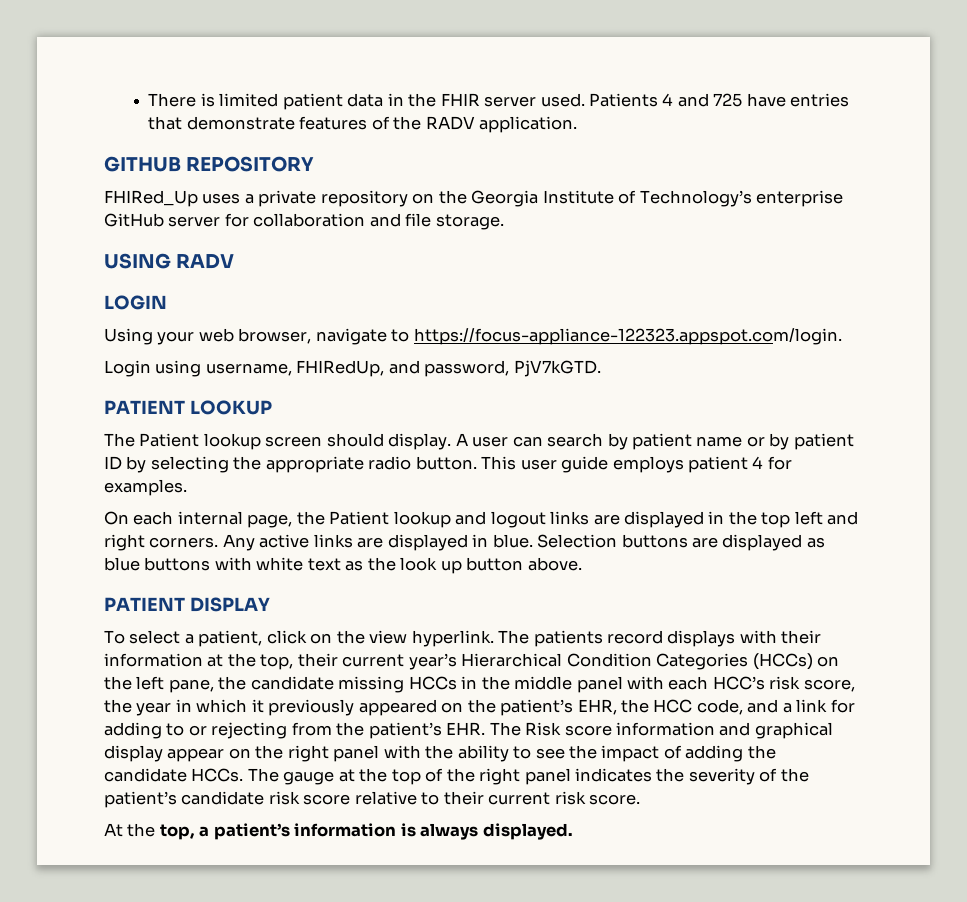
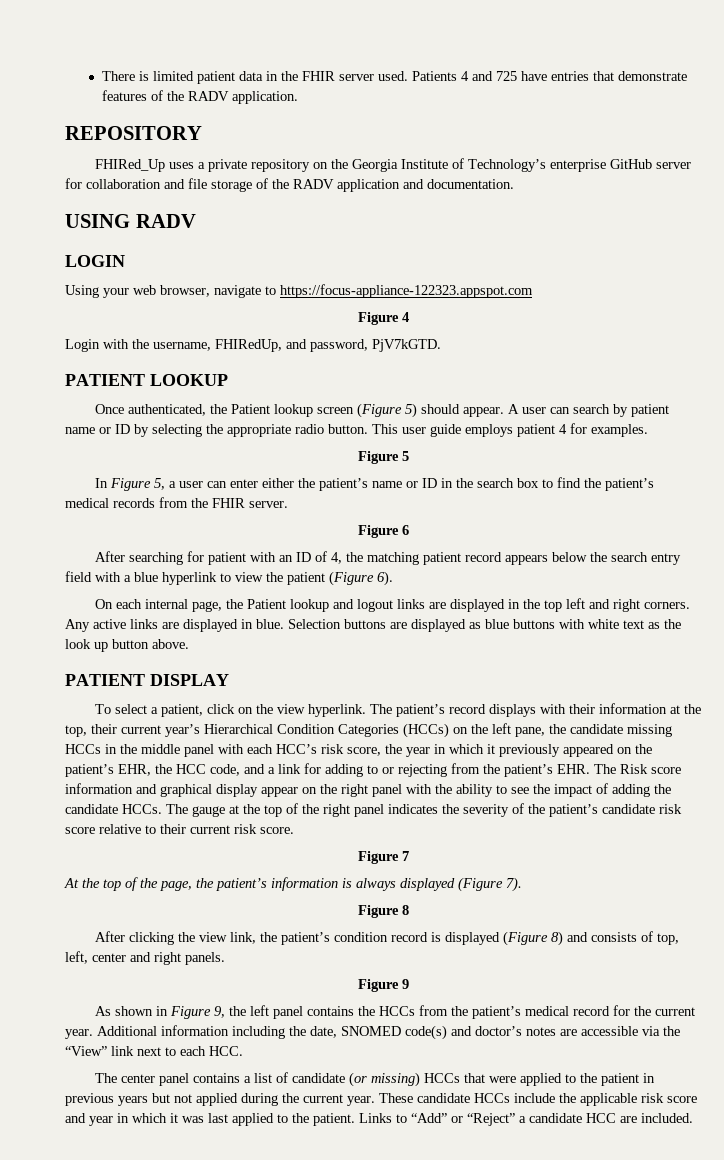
[104,156,181,172] GITHUB -> (299, 97) none
[435,214,504,230] storage. -> [211,178,514,192] storage of the RADV application and documentation.
[413,328,842,345] https://focus-appliance-122323.appspot.com/login. -> [280,284,533,298] [358,312,409,325] https://focus-appliance-122323.appspot.com // Figure 4
[155,360,202,377] using -> [103,339,149,349] with the
[104,433,452,450] The Patient lookup screen should display. -> [95,403,505,418] Once authenticated, the Patient lookup screen (Figure 5) should appear.
[769,433,854,450] by patient -> (111, 430) none
(187, 487) none -> [358,451,409,464] [95,477,655,491] [65,497,288,508] [358,525,409,538] [95,551,682,565] [65,571,393,586] // Figure 5 // In Figure 5, a user can enter either the patient’s name or ID in the search box to find the patient’s medical records from the FHIR server. // Figure 6 // After searching for patient with an ID of 4, the matching patient record appears below the search entry field with a blue hyperlink to view the patient (Figure 6).
[533,630,603,647] patients -> [396,704,446,717] patient’s
(641, 799) none -> [358,851,409,864] // Figure 7
[159,823,573,840] top, a patient’s information is always displayed. -> [103,877,522,892] [358,905,409,918] [95,931,680,946] [65,951,225,965] [358,979,409,992] [95,1005,696,1019] [65,1025,680,1040] [65,1046,243,1056] [95,1072,656,1087] [65,1093,697,1106] [65,1113,693,1126] top of the page, the patient’s information is always displayed (Figure 7). // Figure 8 // After clicking the view link, the patient’s condition record is displayed (Figure 8) and consists of top, left, center and right panels. // Figure 9 // As shown in Figure 9, the left panel contains the HCCs from the patient’s medical record for the current year. Additional information including the date, SNOMED code(s) and doctor’s notes are accessible via the “View” link next to each HCC. // The center panel contains a list of candidate (or missing) HCCs that were applied to the patient in previous years but not applied during the current year. These candidate HCCs include the applicable risk score and year in which it was last applied to the patient. Links to “Add” or “Reject” a candidate HCC are included.

